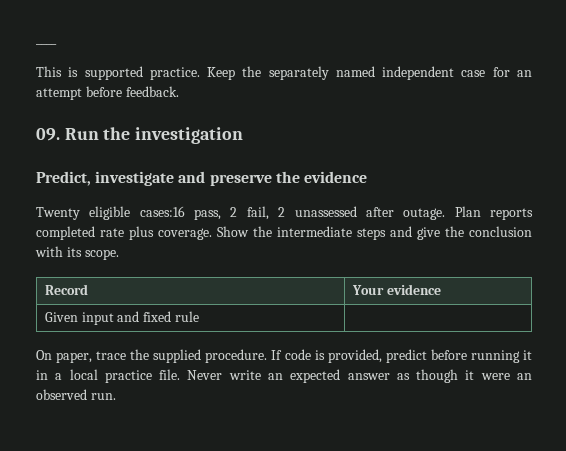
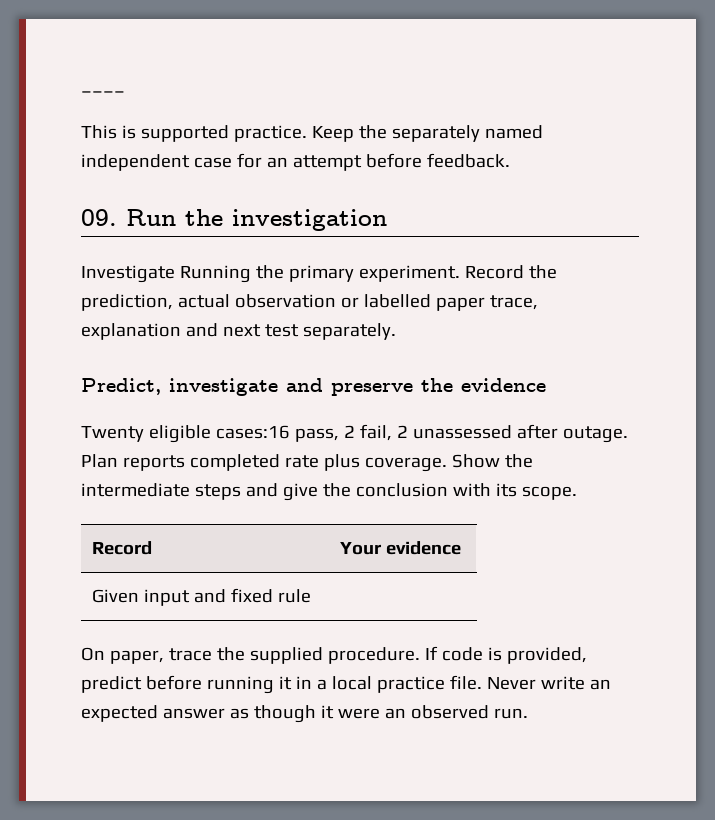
(244, 135) none -> [81,265,557,283] [81,294,538,311] [81,323,396,340] // Investigate Running the primary experiment. Record the prediction, actual observation or labelled paper trace, explanation and next test separately.

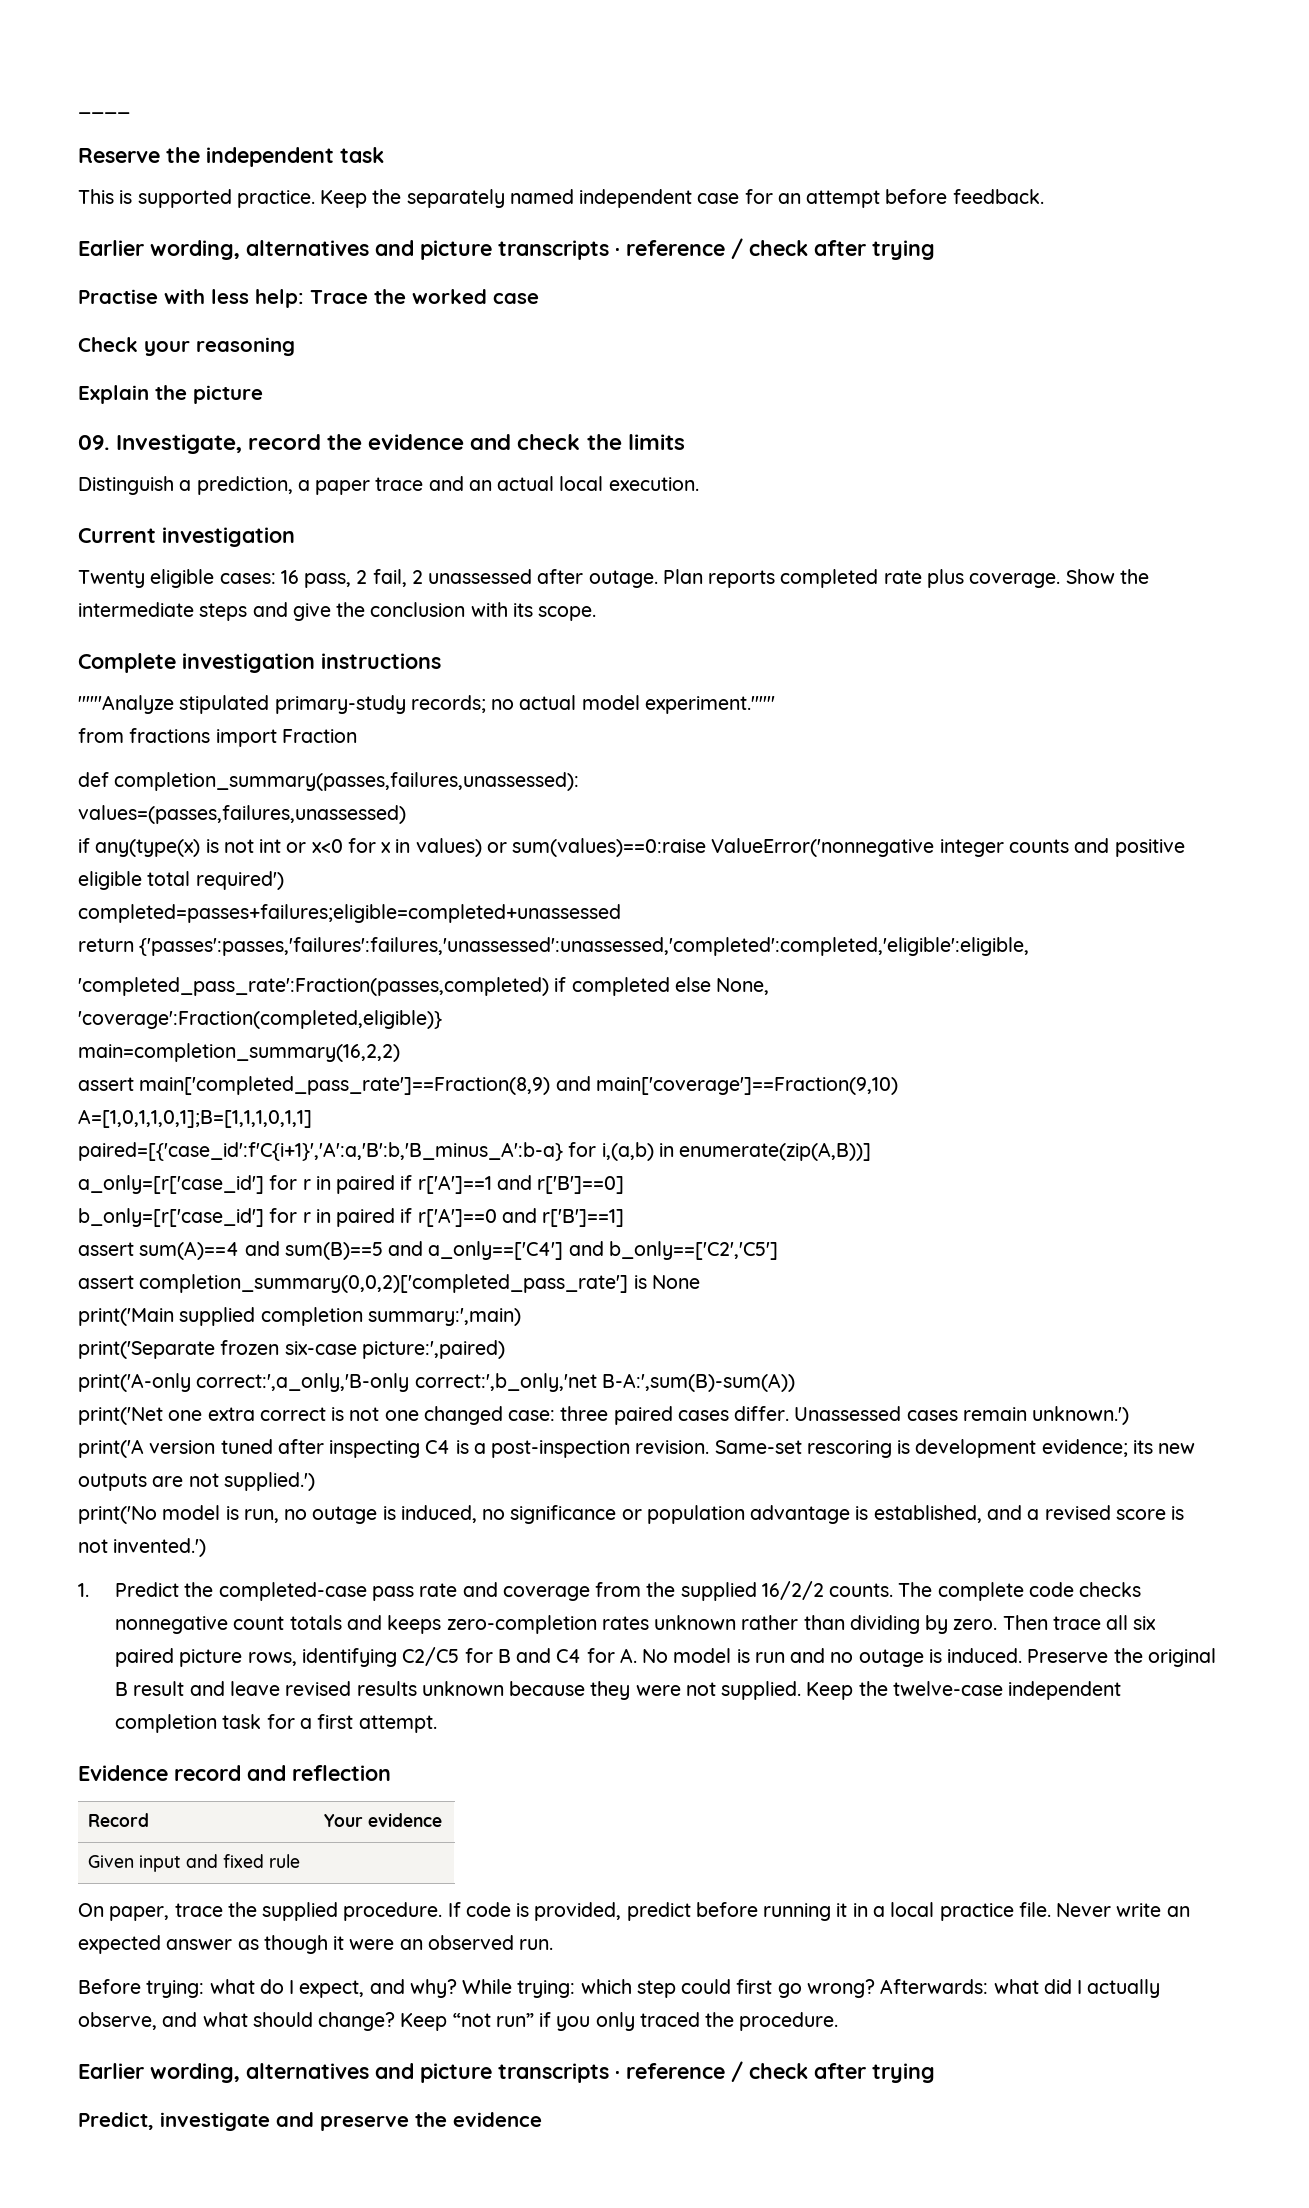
(125, 91) none -> [78,147,384,167] // Reserve the independent task
[81,209,387,231] [81,265,557,283] [81,294,538,311] [81,323,396,340] [81,378,546,396] 09. Run the investigation // Investigate Running the primary experiment. Record the prediction, actual observation or labelled paper trace, explanation and next test separately. // Predict, investigate and preserve the evidence -> [78,238,935,260] [78,289,539,308] [78,337,295,356] [78,385,263,404] [78,434,685,454] [78,476,699,495] [78,527,295,547] Earlier wording, alternatives and picture transcripts · reference / check after trying // Practise with less help: Trace the worked case // Check your reasoning // Explain the picture // 09. Investigate, record the evidence and check the limits // Distinguish a prediction, a paper trace and an actual local execution. // Current investigation
[215,425,290,439] cases:16 -> [219,570,299,584] cases: 16
(577, 493) none -> [78,653,441,673] [78,695,775,714] [78,728,357,747] [78,772,580,791] [78,805,406,824] [78,838,1185,857] [78,871,284,890] [78,904,621,923] [78,937,1030,956] [78,977,770,996] [78,1010,442,1029] [78,1043,400,1062] [78,1076,898,1095] [78,1109,312,1128] [78,1142,872,1161] [78,1175,625,1194] [78,1208,625,1227] [78,1241,778,1260] [78,1274,700,1293] [78,1307,521,1326] [78,1340,505,1359] [78,1373,795,1392] [78,1406,1130,1425] [78,1439,1196,1458] [78,1472,315,1491] [78,1505,1185,1524] [78,1538,207,1557] [78,1581,1142,1601] [115,1615,1157,1634] [115,1647,1216,1667] [115,1681,1122,1700] [115,1714,437,1733] [78,1765,391,1781] // Complete investigation instructions // """Analyze stipulated primary-study records; no actual model experiment.""" // from fractions import Fraction // def completion_summary(passes,failures,unassessed): // values=(passes,failures,unassessed) // if any(type(x) is not int or x<0 for x in values) or sum(values)==0:raise ValueError('nonnegative integer counts and positive eligible total required') // completed=passes+failures;eligible=completed+unassessed // return {'passes':passes,'failures':failures,'unassessed':unassessed,'completed':completed,'eligible':eligible, // 'completed_pass_rate':Fraction(passes,completed) if completed else None, // 'coverage':Fraction(completed,eligible)} // main=completion_summary(16,2,2) // assert main['completed_pass_rate']==Fraction(8,9) and main['coverage']==Fraction(9,10) // A=[1,0,1,1,0,1];B=[1,1,1,0,1,1] // paired=[{'case_id':f'C{i+1}','A':a,'B':b,'B_minus_A':b-a} for i,(a,b) in enumerate(zip(A,B))] // a_only=[r['case_id'] for r in paired if r['A']==1 and r['B']==0] // b_only=[r['case_id'] for r in paired if r['A']==0 and r['B']==1] // assert sum(A)==4 and sum(B)==5 and a_only==['C4'] and b_only==['C2','C5'] // assert completion_summary(0,0,2)['completed_pass_rate'] is None // print('Main supplied completion summary:',main) // print('Separate frozen six-case picture:',paired) // print('A-only correct:',a_only,'B-only correct:',b_only,'net B-A:',sum(B)-sum(A)) // print('Net one extra correct is not one changed case: three paired cases differ. Unassessed cases remain unknown.') // print('A version tuned after inspecting C4 is a post-inspection revision. Same-set rescoring is development evidence; its new outputs are not supplied.') // print('No model is run, no outage is induced, no significance or population advantage is established, and a revised score is not invented.') // 1. Predict the completed-case pass rate and coverage from the supplied 16/2/2 counts. The complete code checks nonnegative count totals and keeps zero-completion rates unknown rather than dividing by zero. Then trace all six paired picture rows, identifying C2/C5 for B and C4 for A. No model is run and no outage is induced. Preserve the original B result and leave revised results unknown because they were not supplied. Keep the twelve-case independent completion task for a first attempt. // Evidence record and reflection
(528, 713) none -> [78,1979,1161,1998] [78,2012,839,2031] [78,2061,935,2083] [78,2112,542,2131] // Before trying: what do I expect, and why? While trying: which step could first go wrong? Afterwards: what did I actually observe, and what should change? Keep “not run” if you only traced the procedure. // Earlier wording, alternatives and picture transcripts · reference / check after trying // Predict, investigate and preserve the evidence

